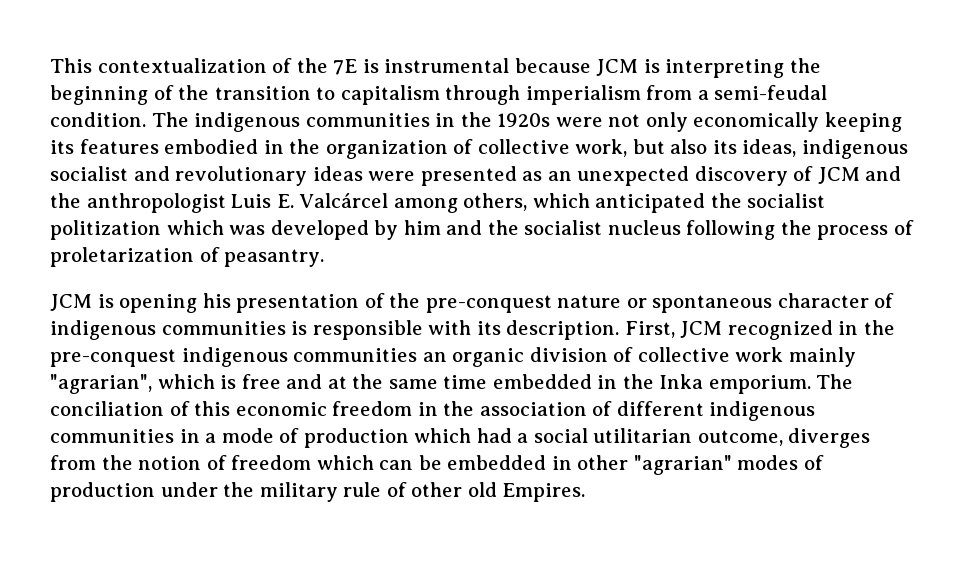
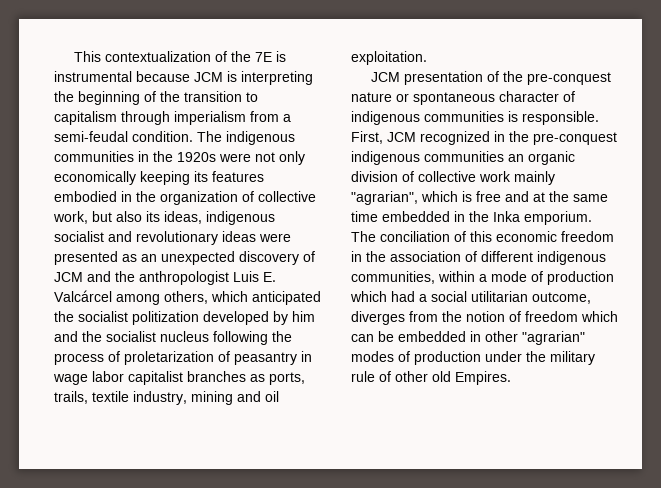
[166,220,266,235] which was -> (199, 318) none
[224,249,325,267] [50,293,231,313] peasantry. // JCM is opening his -> [234,351,312,365] [53,371,305,385] [54,391,279,405] [351,51,427,65] [371,72,401,82] peasantry in wage labor capitalist branches as ports, trails, textile industry, mining and oil exploitation. // JCM
[312,320,620,340] responsible with its description. -> [522,111,599,125] responsible.
[50,429,200,443] communities in -> [351,271,475,284] communities, within

